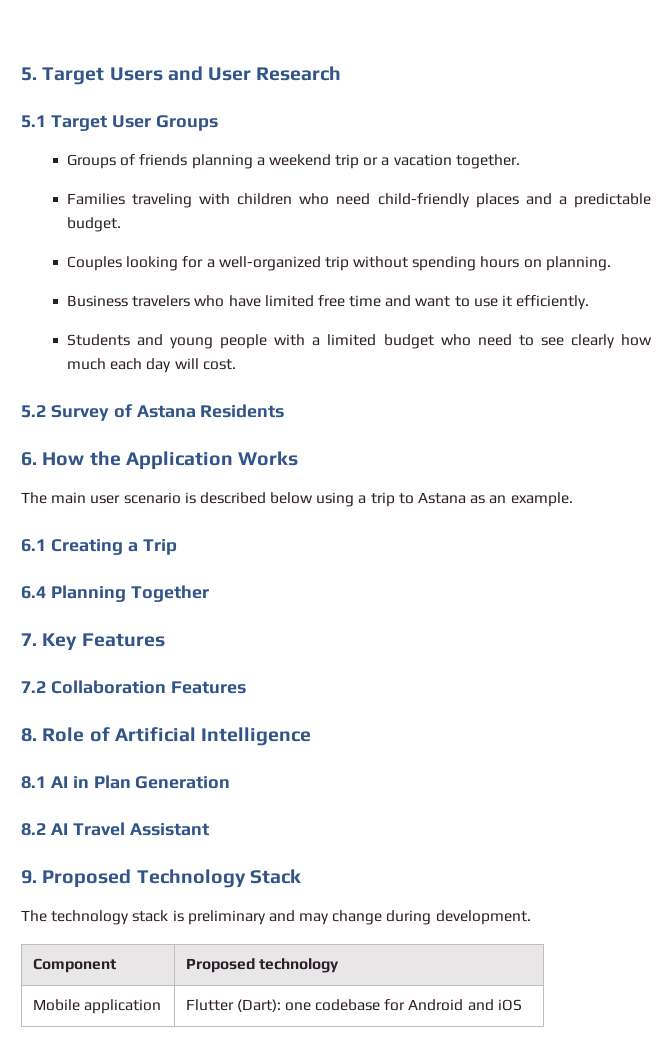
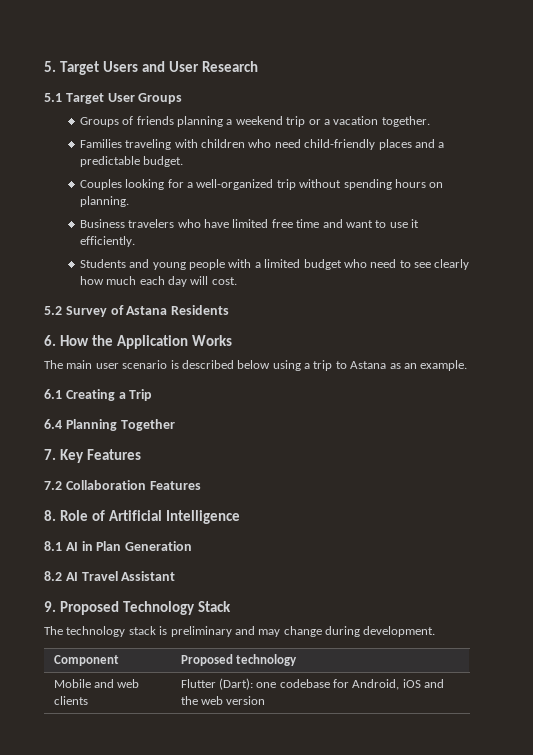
[83,999,161,1014] application -> [93,679,140,688] [53,696,88,705] and web clients
[408,999,522,1011] Android and iOS -> [352,679,445,690] [180,696,266,705] Android, iOS and the web version

